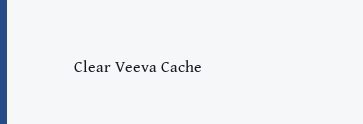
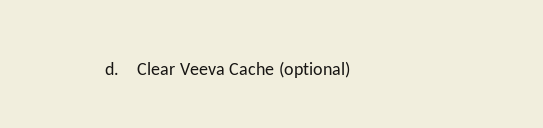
(73, 66) none -> [104,62,119,75] d.
(203, 66) none -> [279,61,351,78] (optional)

